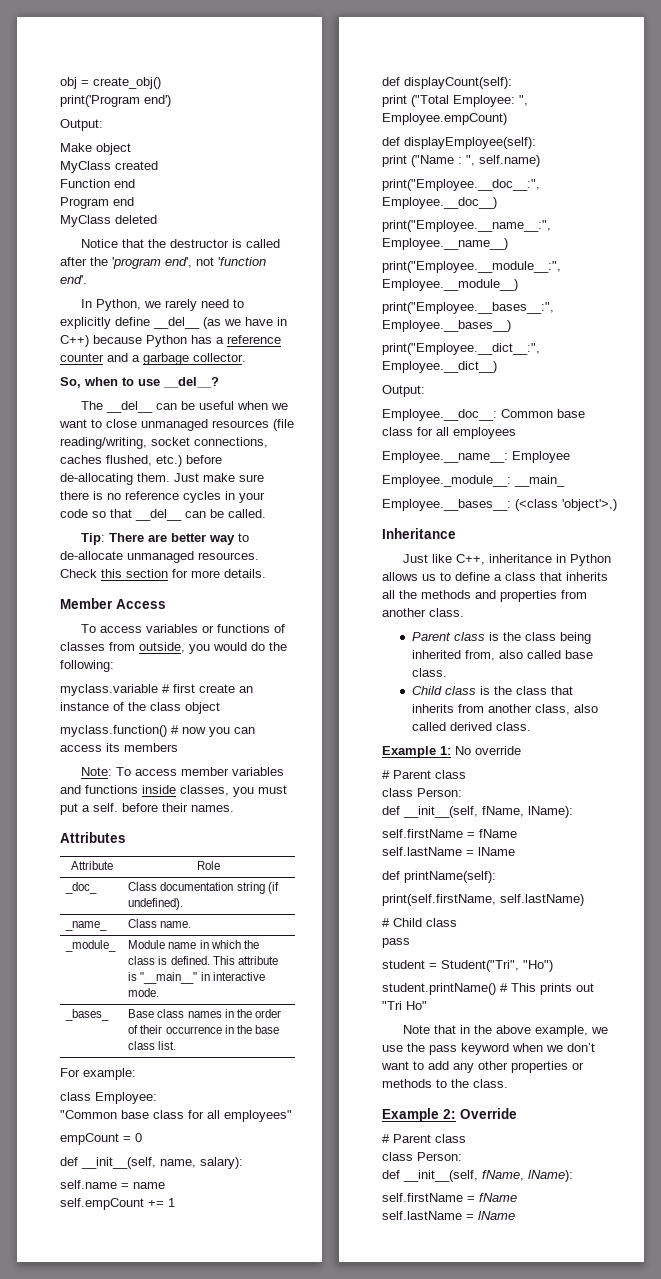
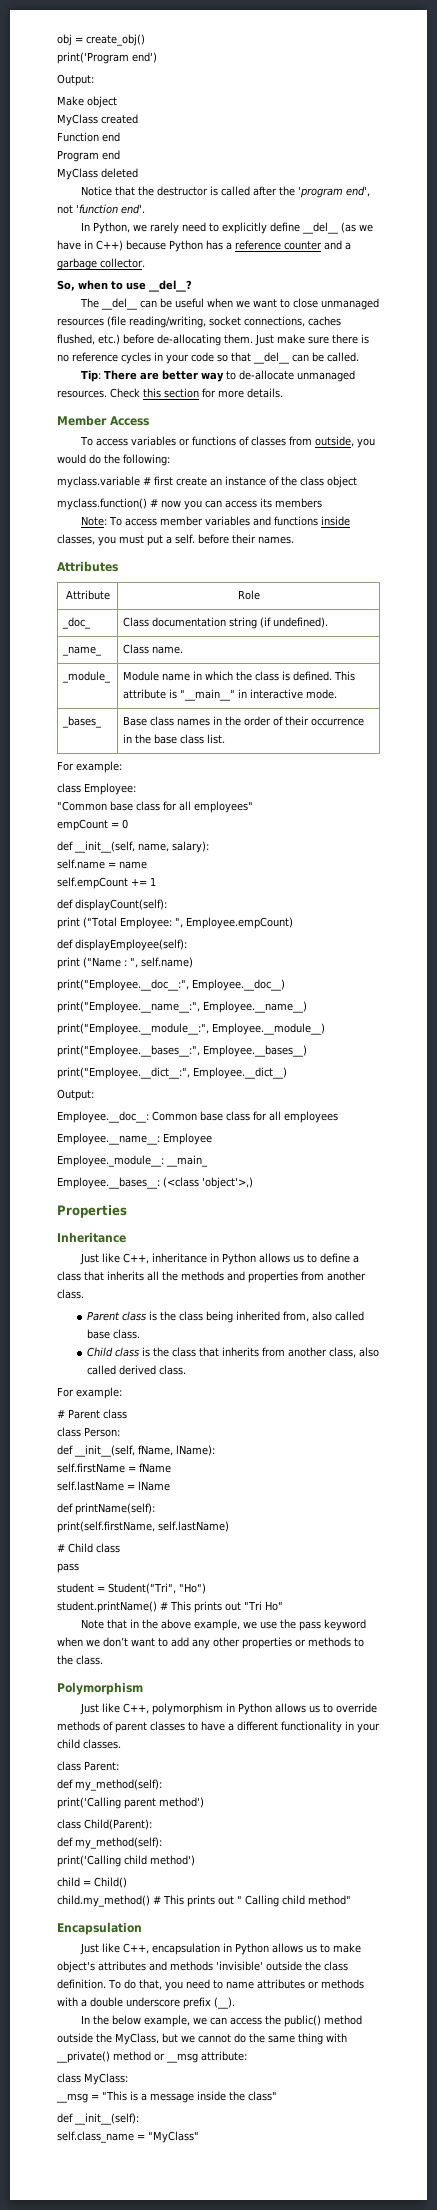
(617, 505) none -> [57,1205,127,1218] // Properties
[382,746,521,758] Example 1: No override -> [57,1387,122,1399] For example:
[382,1108,517,1122] [382,1134,466,1143] [382,1152,462,1161] [382,1170,573,1182] [382,1193,517,1202] [382,1211,515,1220] Example 2: Override // # Parent class // class Person: // def __init__(self, fName, lName): // self.firstName = fName // self.lastName = lName -> [57,1682,143,1695] [79,1703,377,1715] [57,1721,380,1733] [57,1739,121,1749] [57,1761,119,1771] [57,1779,162,1791] [57,1797,204,1809] [57,1819,152,1830] [57,1837,162,1849] [57,1855,195,1867] [57,1877,127,1888] [57,1895,351,1907] [57,1922,142,1935] [79,1943,361,1955] [57,1961,348,1973] [57,1979,364,1991] [57,1997,235,2009] [80,2015,362,2027] [57,2033,347,2045] [56,2051,247,2063] [57,2073,128,2085] [56,2091,277,2103] [57,2113,139,2125] [57,2131,199,2143] Polymorphism // Just like C++, polymorphism in Python allows us to override methods of parent classes to have a different functionality in your child classes. // class Parent: // def my_method(self): // print('Calling parent method') // class Child(Parent): // def my_method(self): // print('Calling child method') // child = Child() // child.my_method() # This prints out " Calling child method" // Encapsulation // Just like C++, encapsulation in Python allows us to make object's attributes and methods 'invisible' outside the class definition. To do that, you need to name attributes or methods with a double underscore prefix (__). // In the below example, we can access the public() method outside the MyClass, but we cannot do the same thing with __private() method or __msg attribute: // class MyClass: // __msg = "This is a message inside the class" // def __init__(self): // self.class_name = "MyClass"

